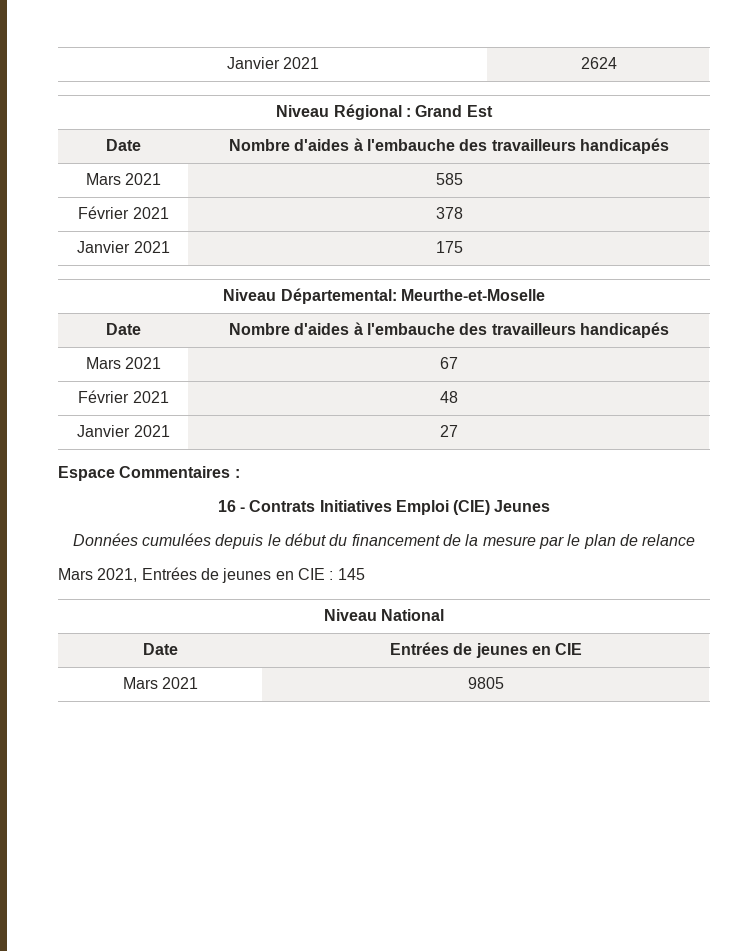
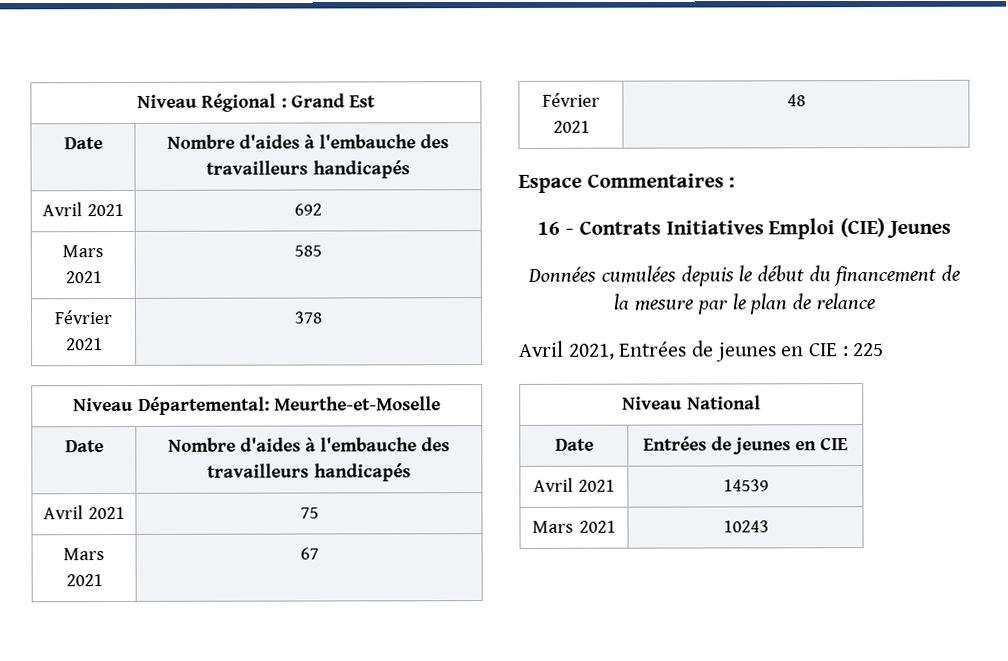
[226,57,320,69] [580,57,617,69] Janvier 2021 | 2624 // -> (137, 101) none
(669, 146) none -> [42,202,124,217] [294,203,322,216] // Avril 2021 | 692
[77,241,170,253] [435,241,463,253] // Janvier 2021 | 175 -> (322, 317) none
(669, 330) none -> [43,505,125,520] [299,507,319,519] // Avril 2021 | 75
[77,425,170,437] [440,425,458,437] // Janvier 2021 | 27 -> (806, 100) none
[58,568,93,580] Mars -> [519,340,564,357] Avril
[337,568,365,580] 145 -> [853,343,885,357] 225
[122,677,199,689] [468,677,504,689] // Mars 2021 | 9805 -> [533,477,615,492] [722,479,769,492] [532,520,616,533] [722,520,769,533] // Avril 2021 | 14539 // Mars 2021 | 10243

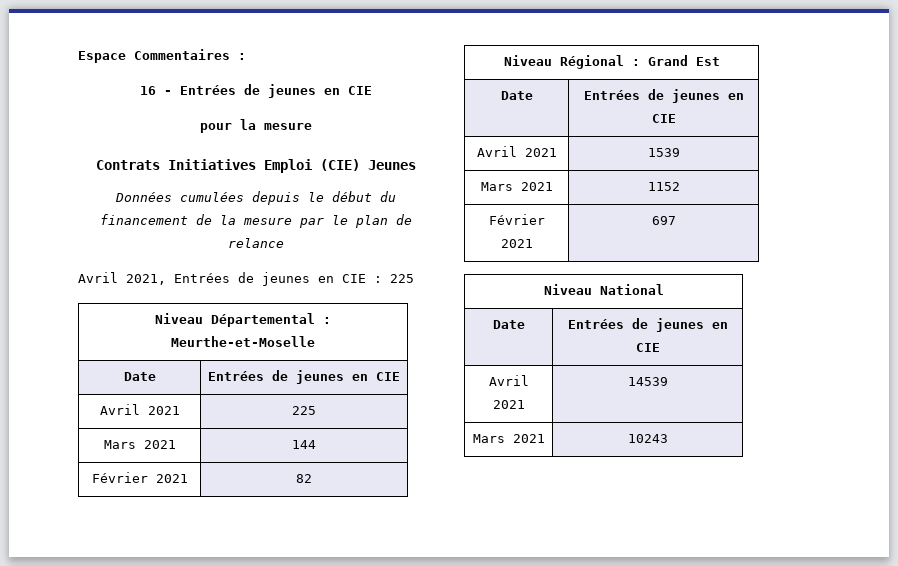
[137,93,376,112] [63,137,103,150] [166,134,450,149] [206,160,410,179] [42,202,124,217] [294,203,322,216] [62,245,104,258] [64,271,102,284] [294,245,322,257] [54,310,112,325] [65,338,103,351] [294,311,322,324] [73,396,441,415] [64,440,104,453] [167,437,451,452] [207,463,411,482] [43,505,125,520] [299,507,319,519] [63,548,105,561] [65,574,103,587] [299,547,319,560] [542,92,600,107] [552,120,590,133] [786,94,806,107] Niveau Régional : Grand Est // Date | Nombre d'aides à l'embauche des travailleurs handicapés // Avril 2021 | 692 // Mars 2021 | 585 // Février 2021 | 378 // Niveau Départemental: Meurthe-et-Moselle // Date | Nombre d'aides à l'embauche des travailleurs handicapés // Avril 2021 | 75 // Mars 2021 | 67 // Février 2021 | 48 // -> (78, 57) none
(575, 231) none -> [180,84,372,98] [200,119,312,133] Entrées de jeunes en CIE // pour la mesure //
(885, 350) none -> [155,313,331,327] [171,336,315,347] [123,372,156,381] [208,370,400,384] [99,404,180,415] [292,406,316,415] [103,440,176,449] [292,440,316,449] [91,472,188,483] [296,474,312,483] [503,55,720,69] [500,91,533,100] [583,89,744,103] [651,114,676,123] [476,146,557,157] [647,148,680,157] [480,182,553,191] [647,182,680,191] [488,214,545,225] [500,239,533,248] [651,216,676,225] // Niveau Départemental : Meurthe-et-Moselle // Date | Entrées de jeunes en CIE // Avril 2021 | 225 // Mars 2021 | 144 // Février 2021 | 82 // Niveau Régional : Grand Est // Date | Entrées de jeunes en CIE // Avril 2021 | 1539 // Mars 2021 | 1152 // Février 2021 | 697

